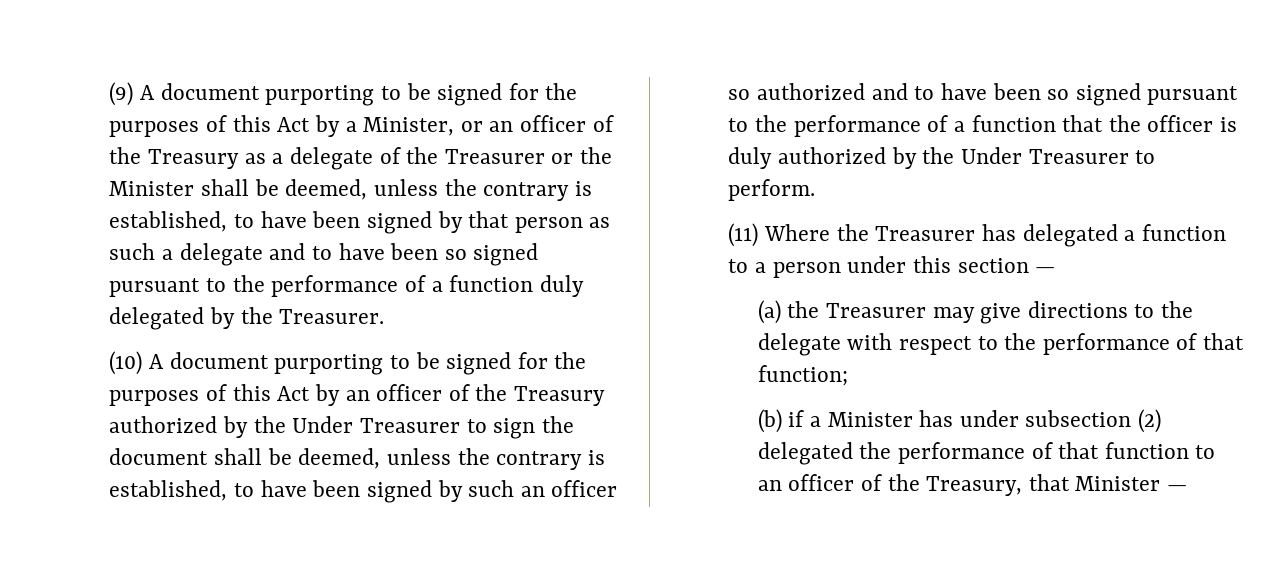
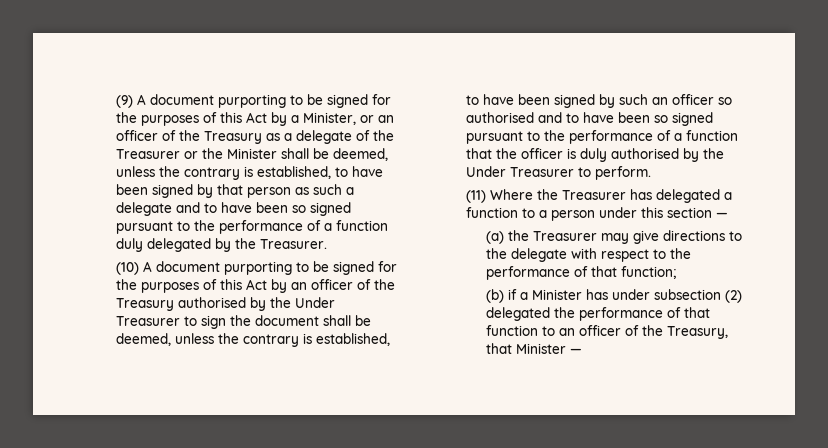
[109,416,218,433] authorized -> [177,297,246,308] authorised
[757,83,866,100] authorized -> [465,112,534,123] authorised
[778,147,887,164] authorized -> [610,148,679,159] authorised

